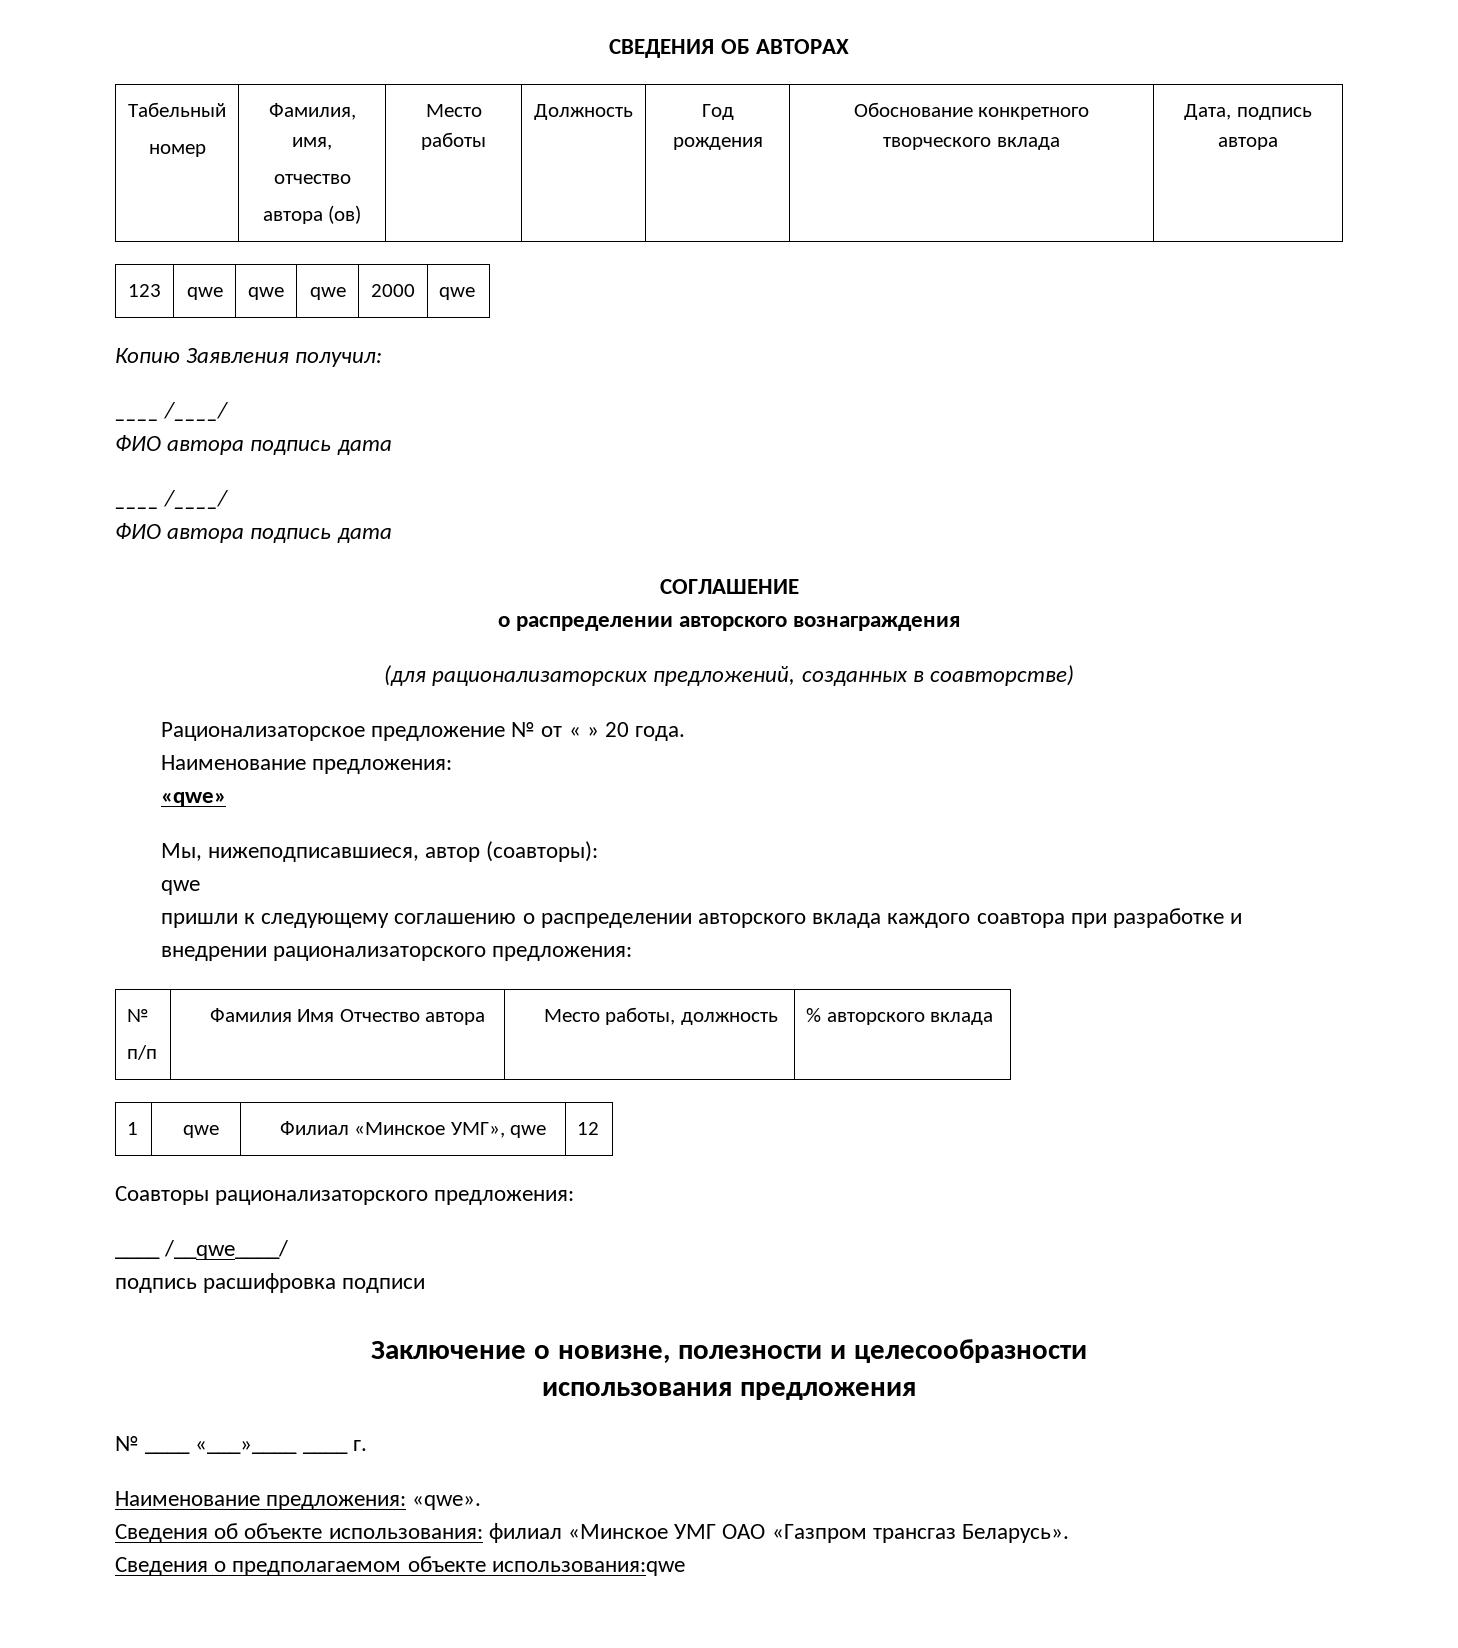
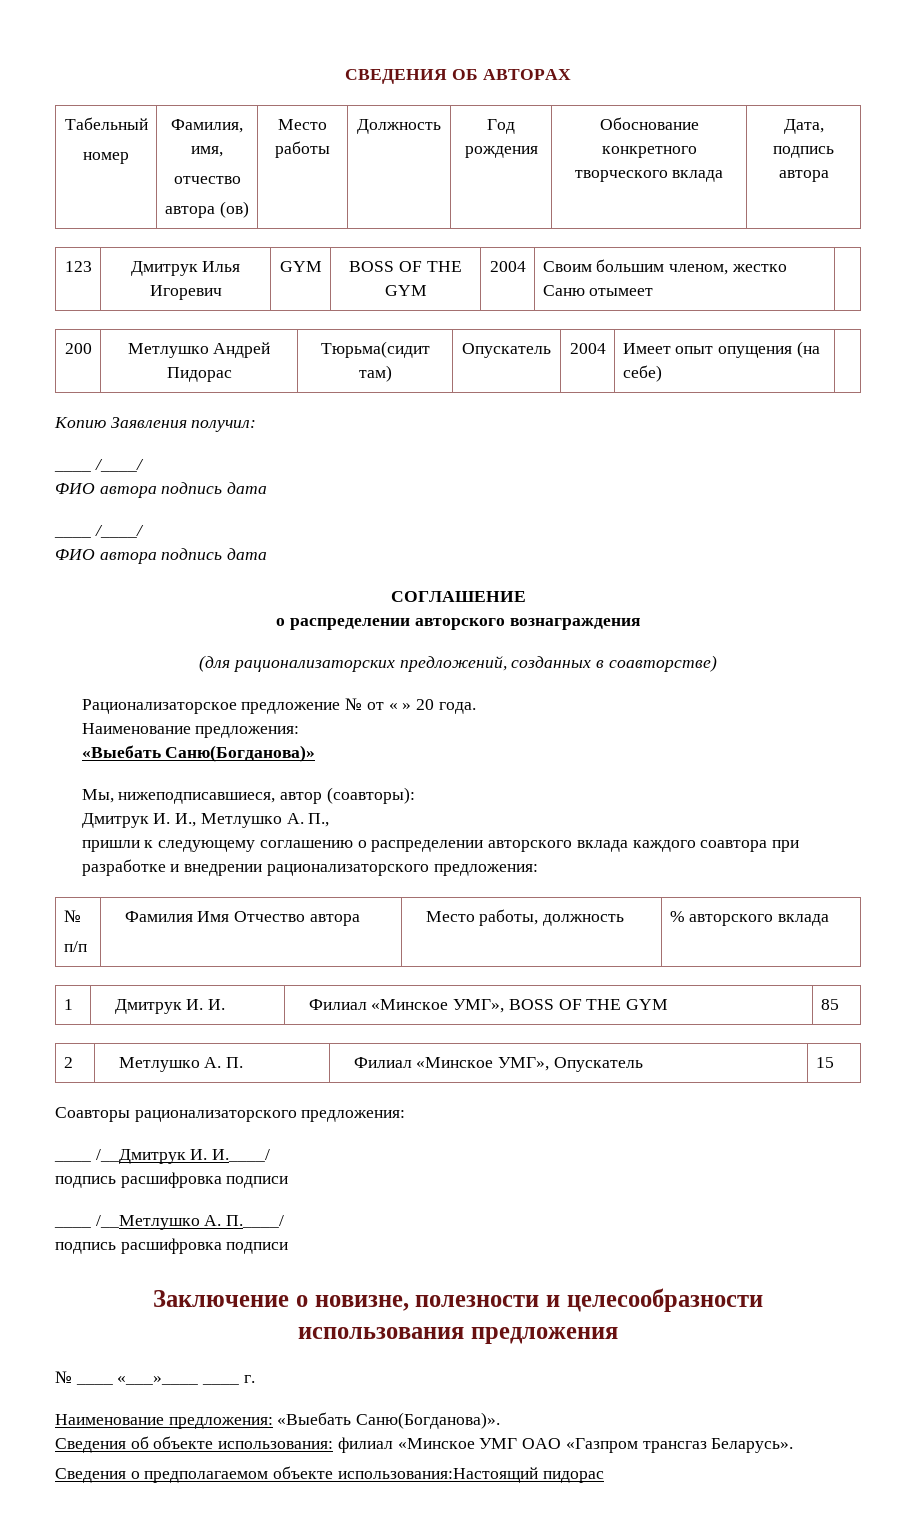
[186,287,223,300] [248,287,284,300] [309,287,346,300] [371,284,415,297] [439,287,476,300] qwe | qwe | qwe | 2000 | qwe -> [130,261,241,276] [149,285,222,300] [279,261,322,272] [349,261,462,272] [384,285,427,296] [489,261,526,272] [542,259,787,275] [542,285,654,296] [64,343,92,354] [127,342,271,358] [166,367,232,382] [320,341,430,358] [358,365,392,382] [462,343,551,358] [569,343,606,354] [622,341,820,358] [622,365,662,382] Дмитрук Илья Игоревич | GYM | BOSS OF THE GYM | 2004 | Своим большим членом, жестко Саню отымеет | // 200 | Метлушко Андрей Пидорас | Тюрьма(сидит там) | Опускатель | 2004 | Имеет опыт опущения (на себе) |
[160,792,226,807] «qwe» -> [81,745,316,762] «Выебать Саню(Богданова)»
[160,880,200,895] qwe -> [81,813,330,828] Дмитрук И. И., Метлушко А. П.,
[182,1125,219,1138] [279,1121,547,1138] [577,1122,600,1135] [115,1186,575,1205] [115,1240,289,1260] qwe | Филиал «Минское УМГ», qwe | 12 // Соавторы рационализаторского предложения: // ____ /__qwe____/ -> [114,999,226,1014] [308,999,668,1013] [820,999,839,1010] [63,1057,73,1068] [118,1057,244,1072] [353,1057,643,1072] [815,1057,834,1068] [55,1107,406,1122] [54,1149,271,1164] [55,1172,289,1188] [54,1215,285,1230] Дмитрук И. И. | Филиал «Минское УМГ», BOSS OF THE GYM | 85 // 2 | Метлушко А. П. | Филиал «Минское УМГ», Опускатель | 15 // Соавторы рационализаторского предложения: // ____ /__Дмитрук И. И.____/ // подпись расшифровка подписи // ____ /__Метлушко А. П.____/
[412,1495,482,1510] «qwe». -> [277,1412,501,1429] «Выебать Саню(Богданова)».
[491,1561,685,1576] использования:qwe -> [337,1467,604,1483] использования:Настоящий пидорас

